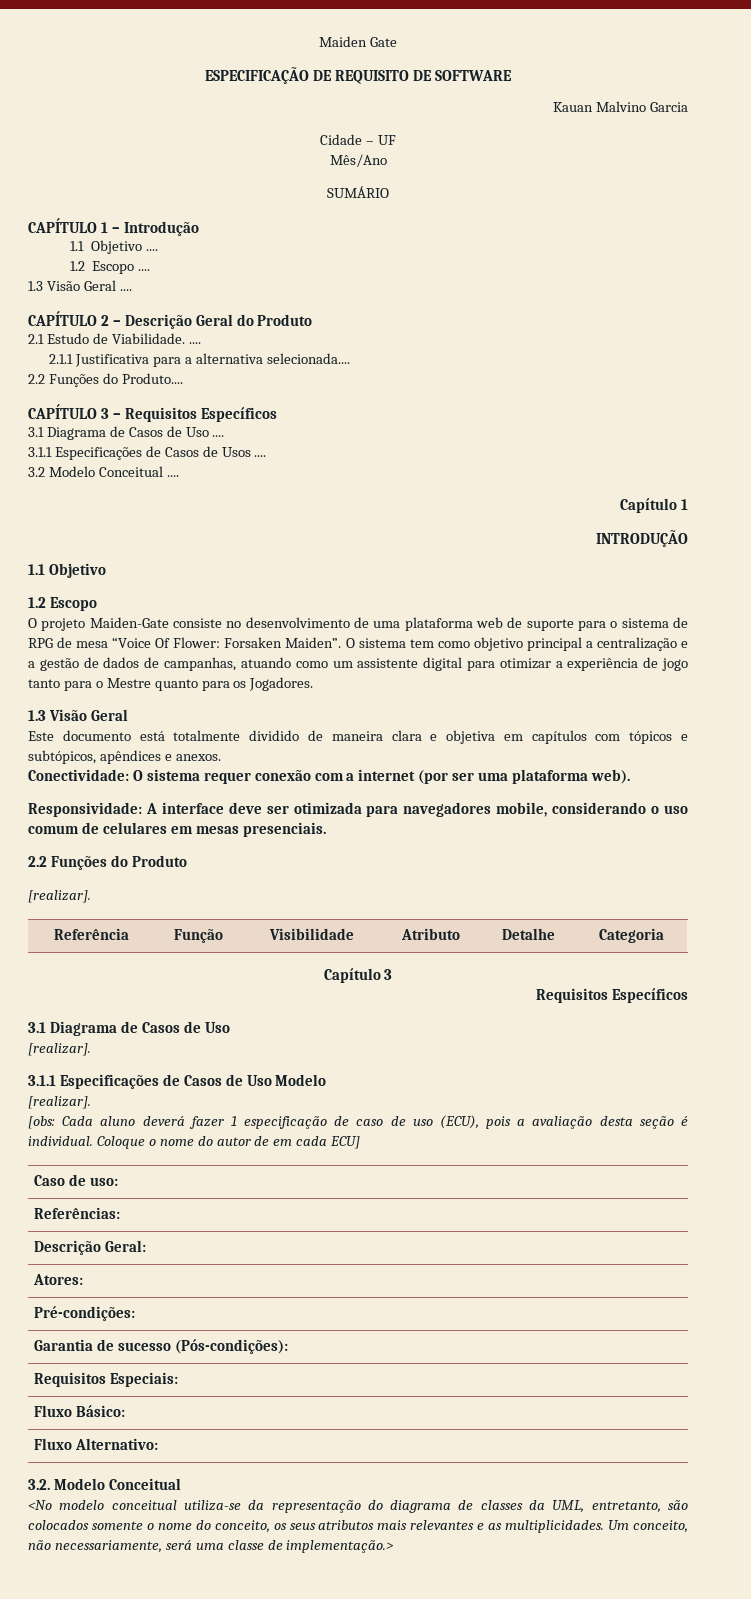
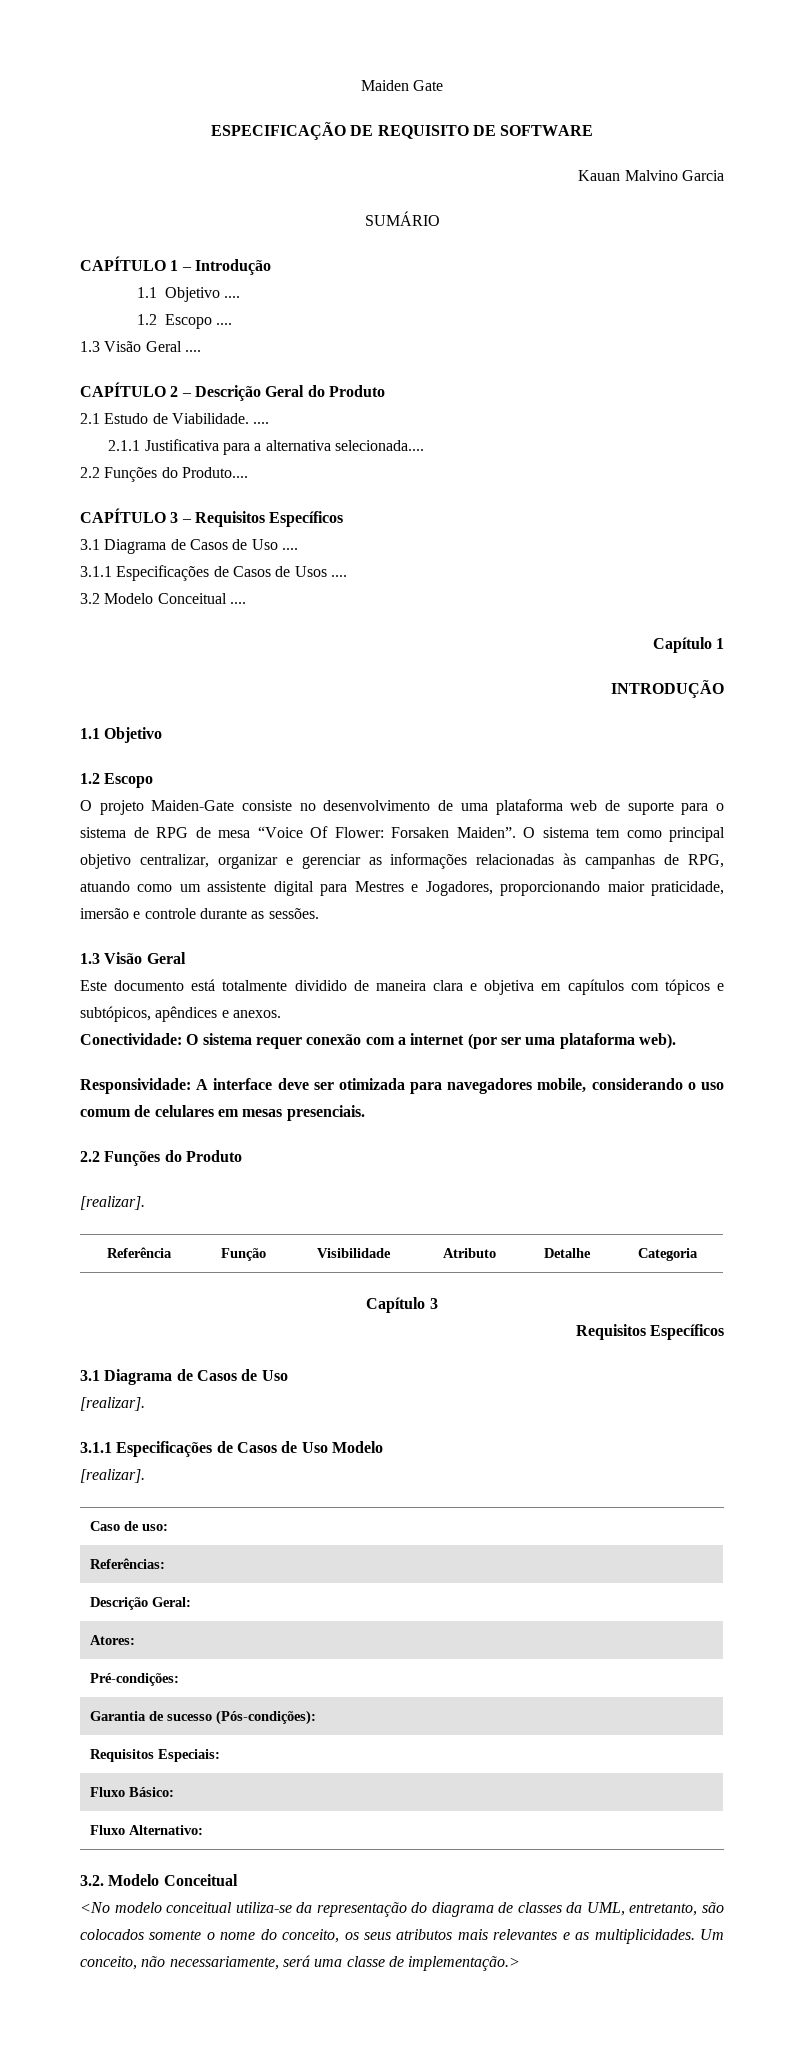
[320,134,396,145] [329,154,387,167] // Cidade – UF // Mês/Ano -> (725, 175) none
[473,637,688,651] [28,657,237,671] objetivo principal a centralização e a gestão de dados de campanhas, -> [669,827,725,842] [80,853,724,869] principal objetivo centralizar, organizar e gerenciar as informações relacionadas às campanhas de RPG,
[499,657,688,671] [28,677,314,691] otimizar a experiência de jogo tanto para o Mestre quanto para os Jogadores. -> [354,881,724,896] [80,908,319,919] Mestres e Jogadores, proporcionando maior praticidade, imersão e controle durante as sessões.
[28,1115,688,1129] [28,1136,361,1149] // [obs: Cada aluno deverá fazer 1 especificação de caso de uso (ECU), pois a avaliação desta seção é individual. Coloque o nome do autor de em cada ECU] -> (145, 1476) none

